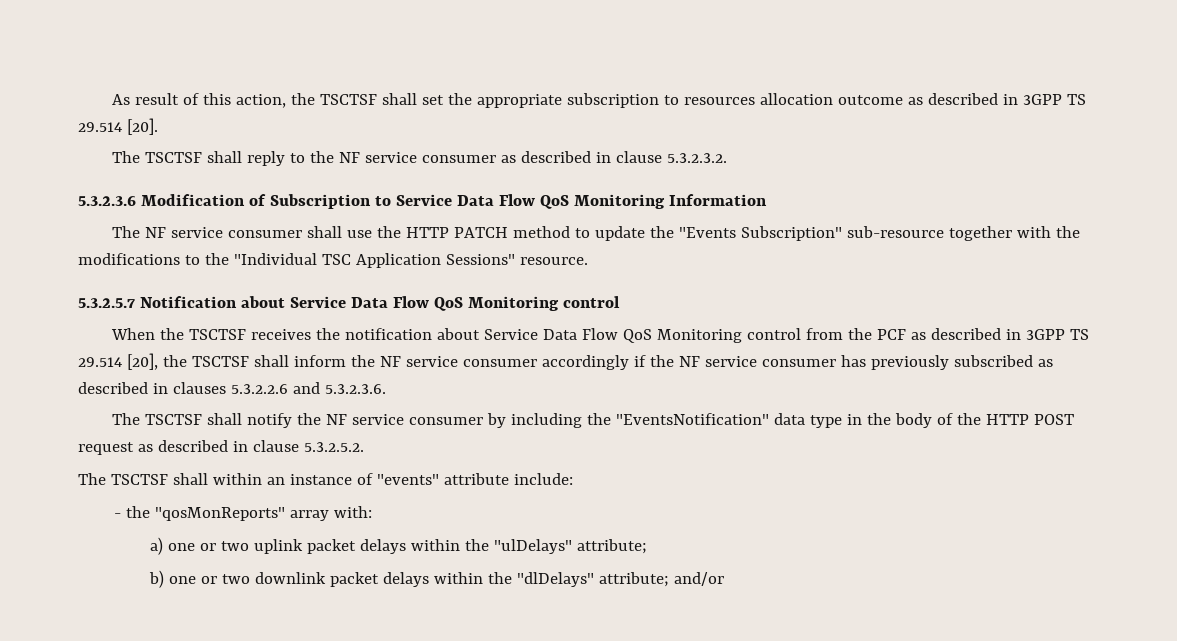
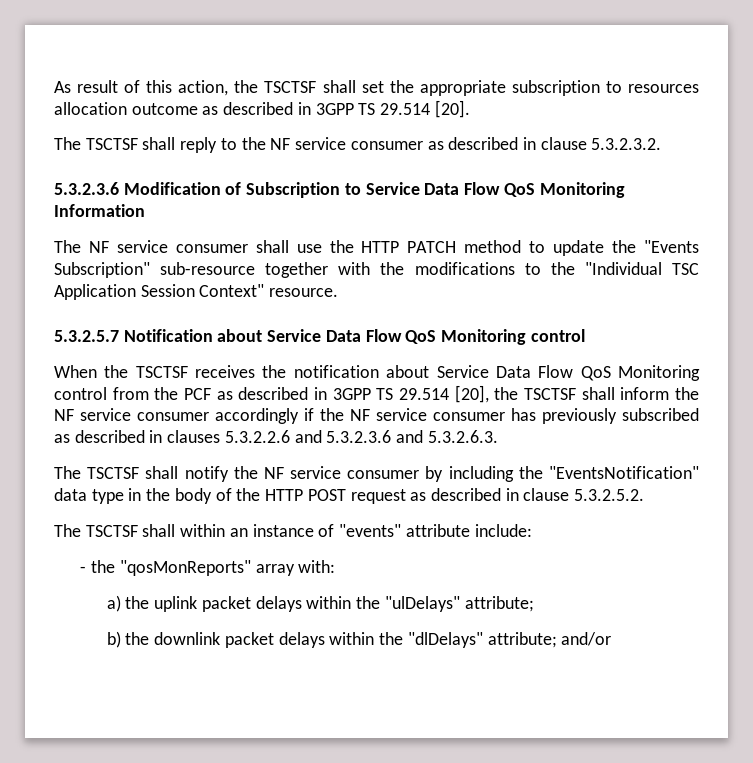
[445,254,515,265] Sessions" -> [140,284,265,297] Session Context"
[324,384,386,394] 5.3.2.3.6. -> [326,430,498,443] 5.3.2.3.6 and 5.3.2.6.3.
[168,541,250,551] one or two -> [125,596,150,609] the
[169,574,251,584] one or two -> [125,632,150,645] the

